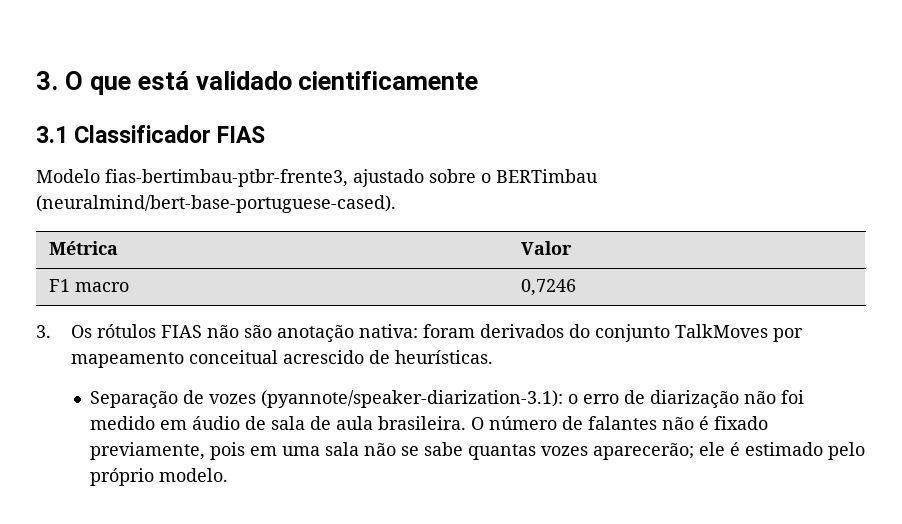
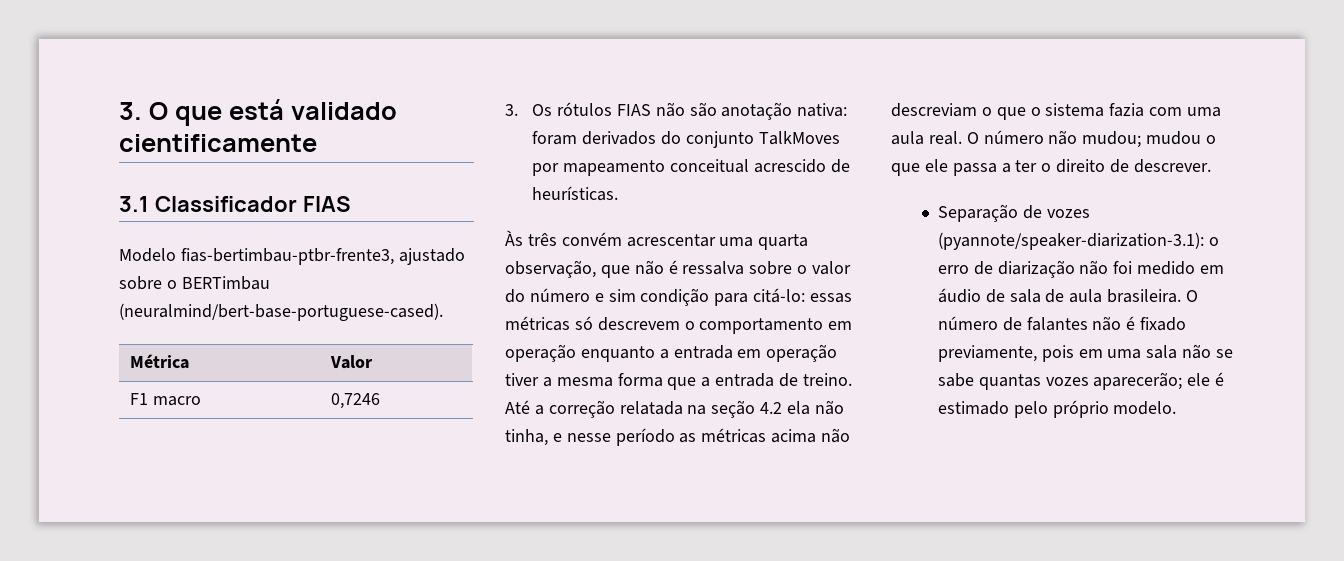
(493, 357) none -> [505,230,809,250] [505,260,852,278] [505,288,853,306] [505,316,853,334] [505,344,838,362] [505,373,852,390] [505,400,844,418] [505,428,851,446] [891,103,1222,120] [891,130,1217,148] [891,159,1211,176] // Às três convém acrescentar uma quarta observação, que não é ressalva sobre o valor do número e sim condição para citá-lo: essas métricas só descrevem o comportamento em operação enquanto a entrada em operação tiver a mesma forma que a entrada de treino. Até a correção relatada na seção 4.2 ela não tinha, e nesse período as métricas acima não descreviam o que o sistema fazia com uma aula real. O número não mudou; mudou o que ele passa a ter o direito de descrever.

